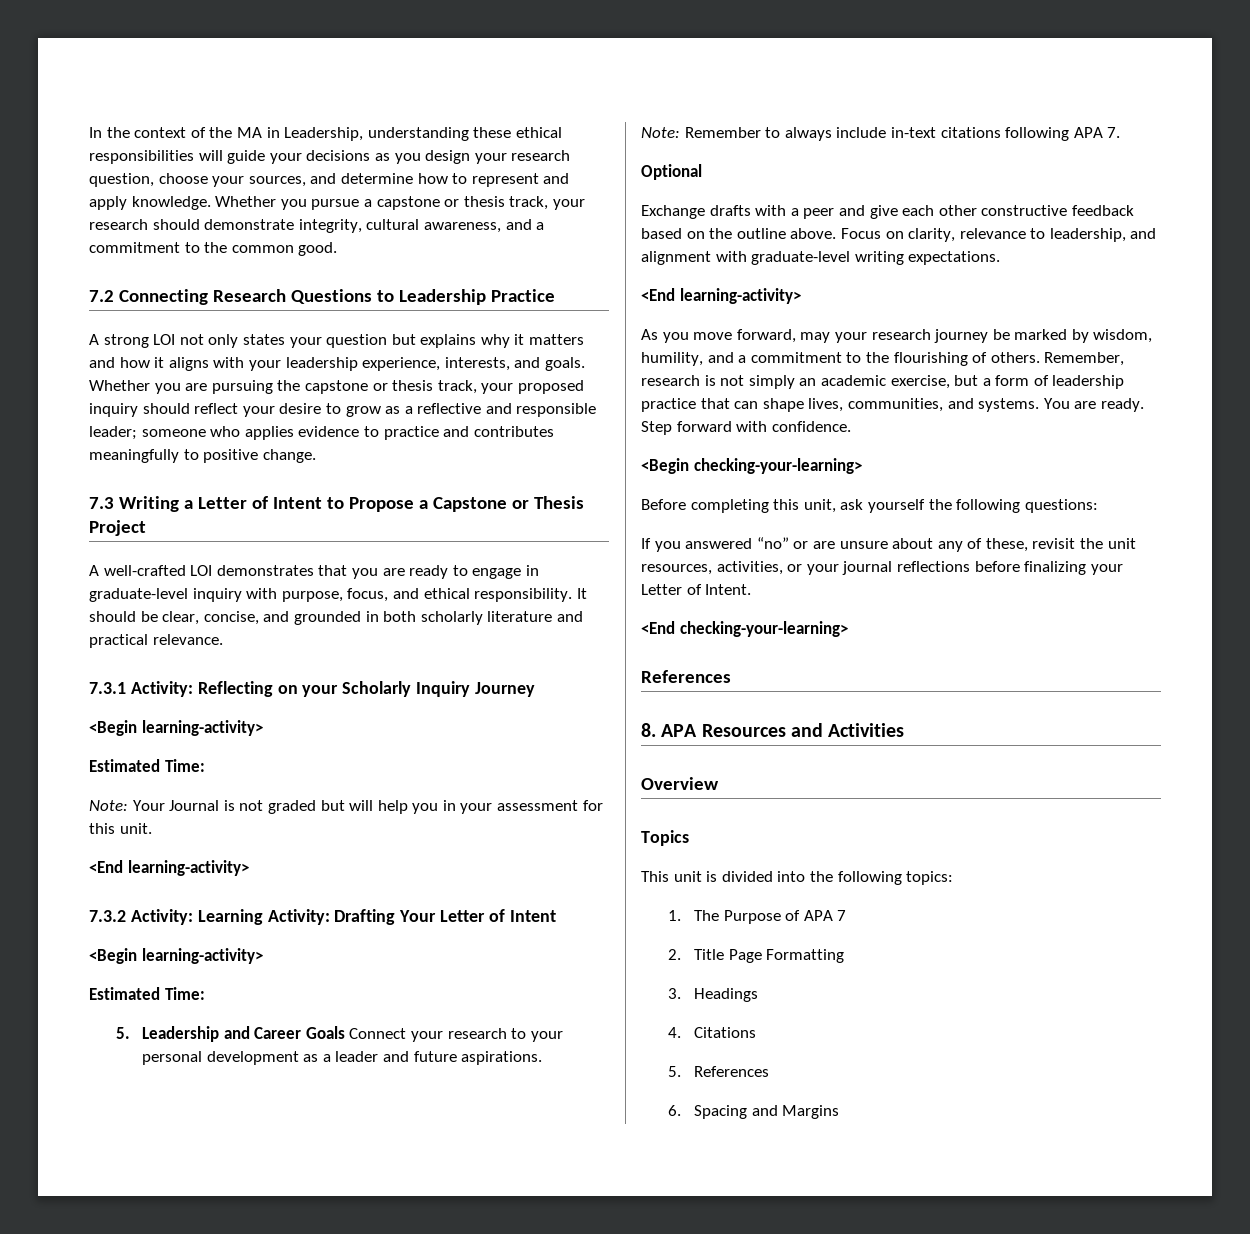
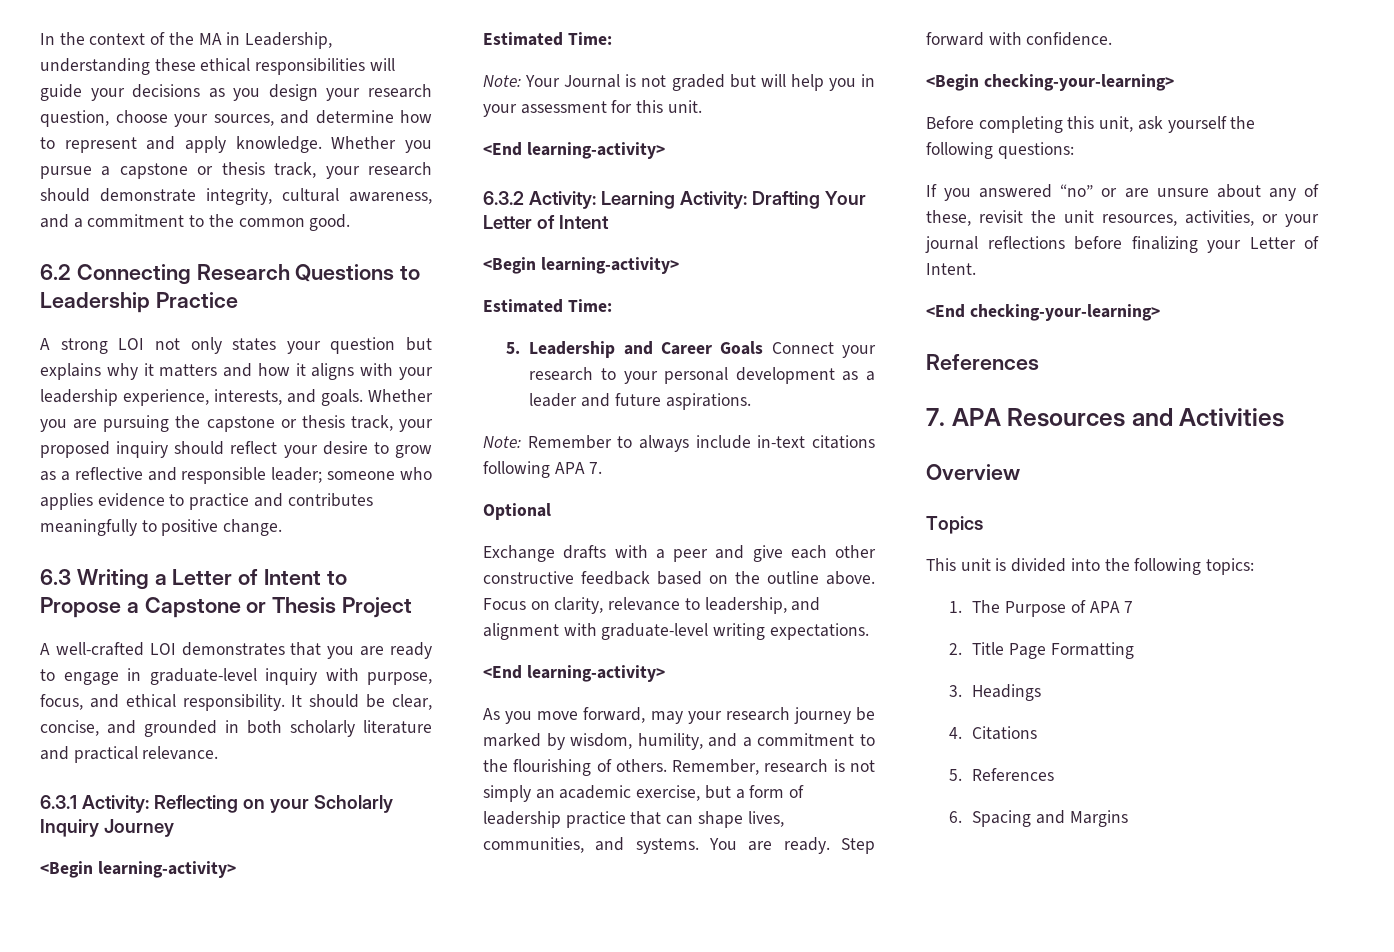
[89,290,114,302] 7.2 -> [40,264,71,280] 6.2
[89,497,114,509] 7.3 -> [40,569,71,585] 6.3
[89,682,126,694] 7.3.1 -> [40,795,77,809] 6.3.1
[89,910,126,922] 7.3.2 -> [483,191,524,205] 6.3.2
[641,723,656,737] 8. -> [926,408,945,426] 7.

